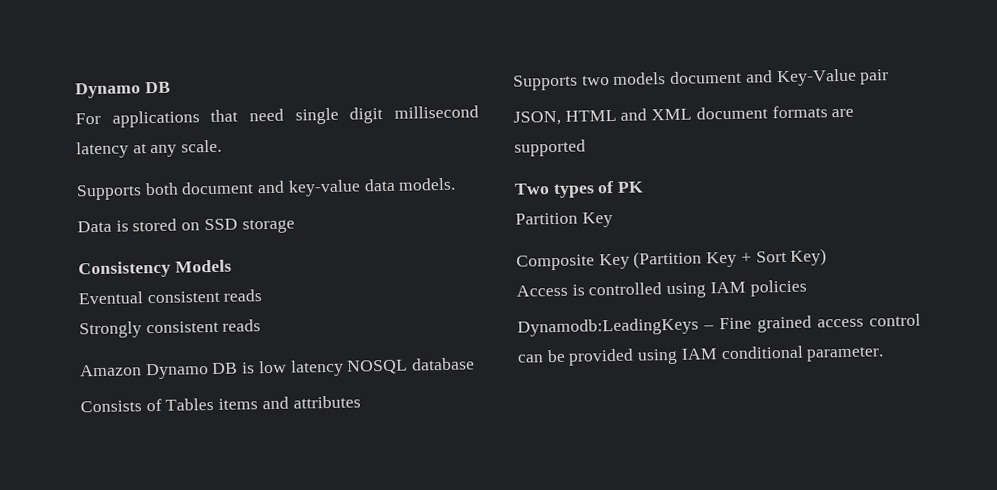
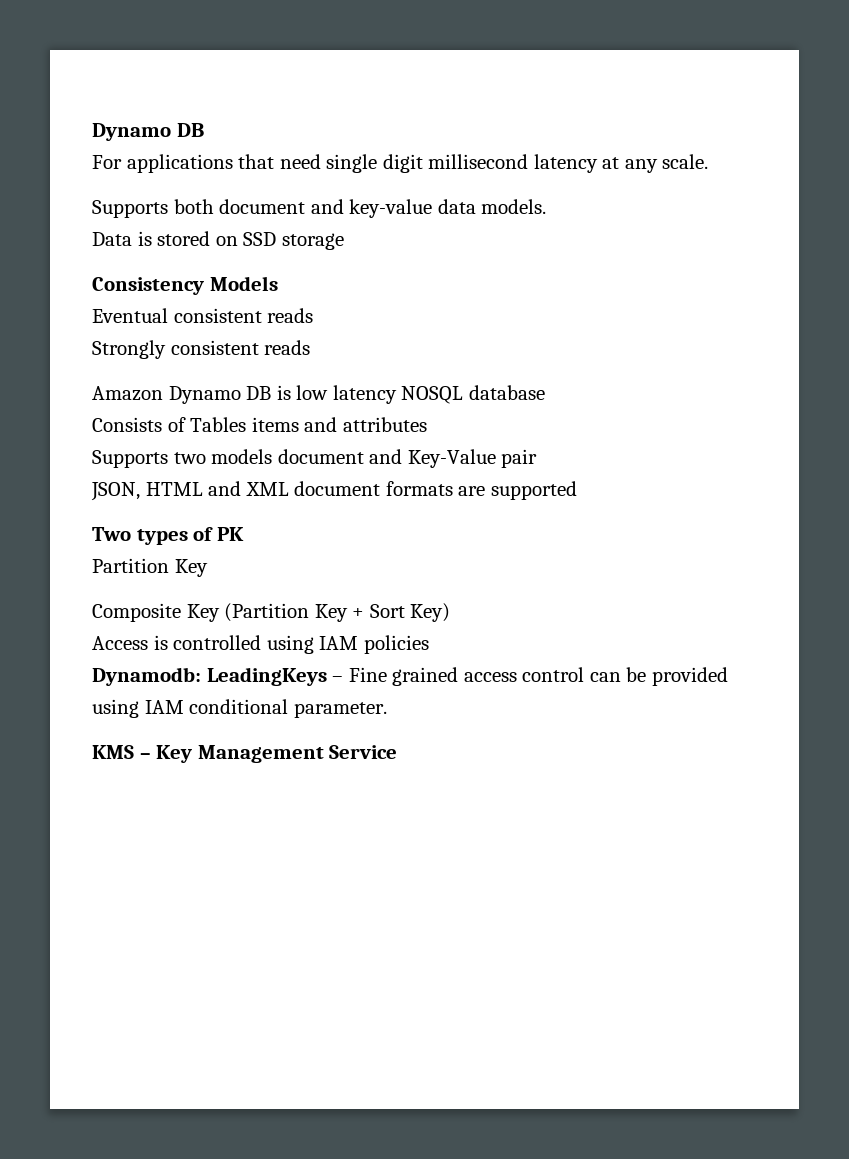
[517,317,699,337] Dynamodb:LeadingKeys -> [92,667,327,686] Dynamodb: LeadingKeys
(885, 354) none -> [92,745,398,763] // KMS – Key Management Service

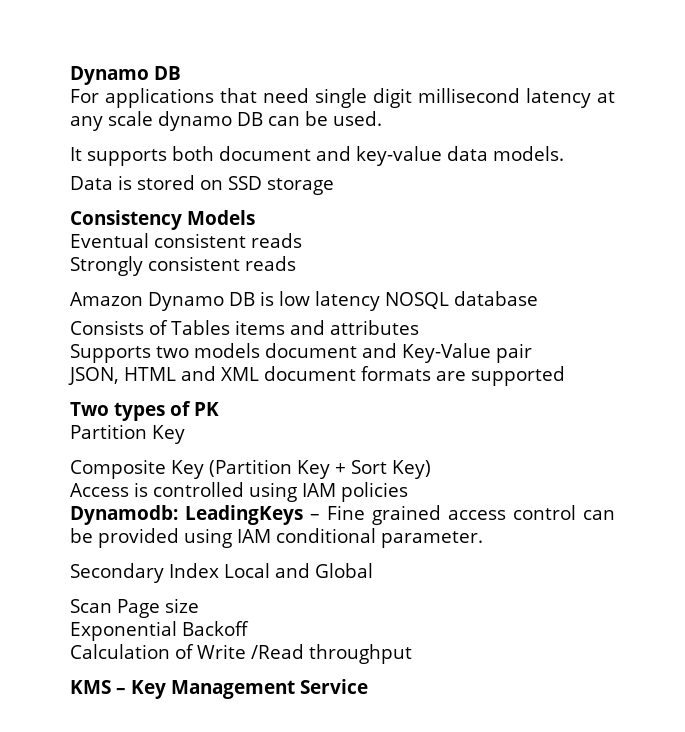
[662,154,709,169] [92,200,168,218] scale. // Supports -> [108,111,382,131] [70,147,167,166] scale dynamo DB can be used. // It supports
(387, 710) none -> [70,563,373,583] [70,598,199,618] [70,621,249,641] [70,644,412,664] // Secondary Index Local and Global // Scan Page size // Exponential Backoff // Calculation of Write /Read throughput

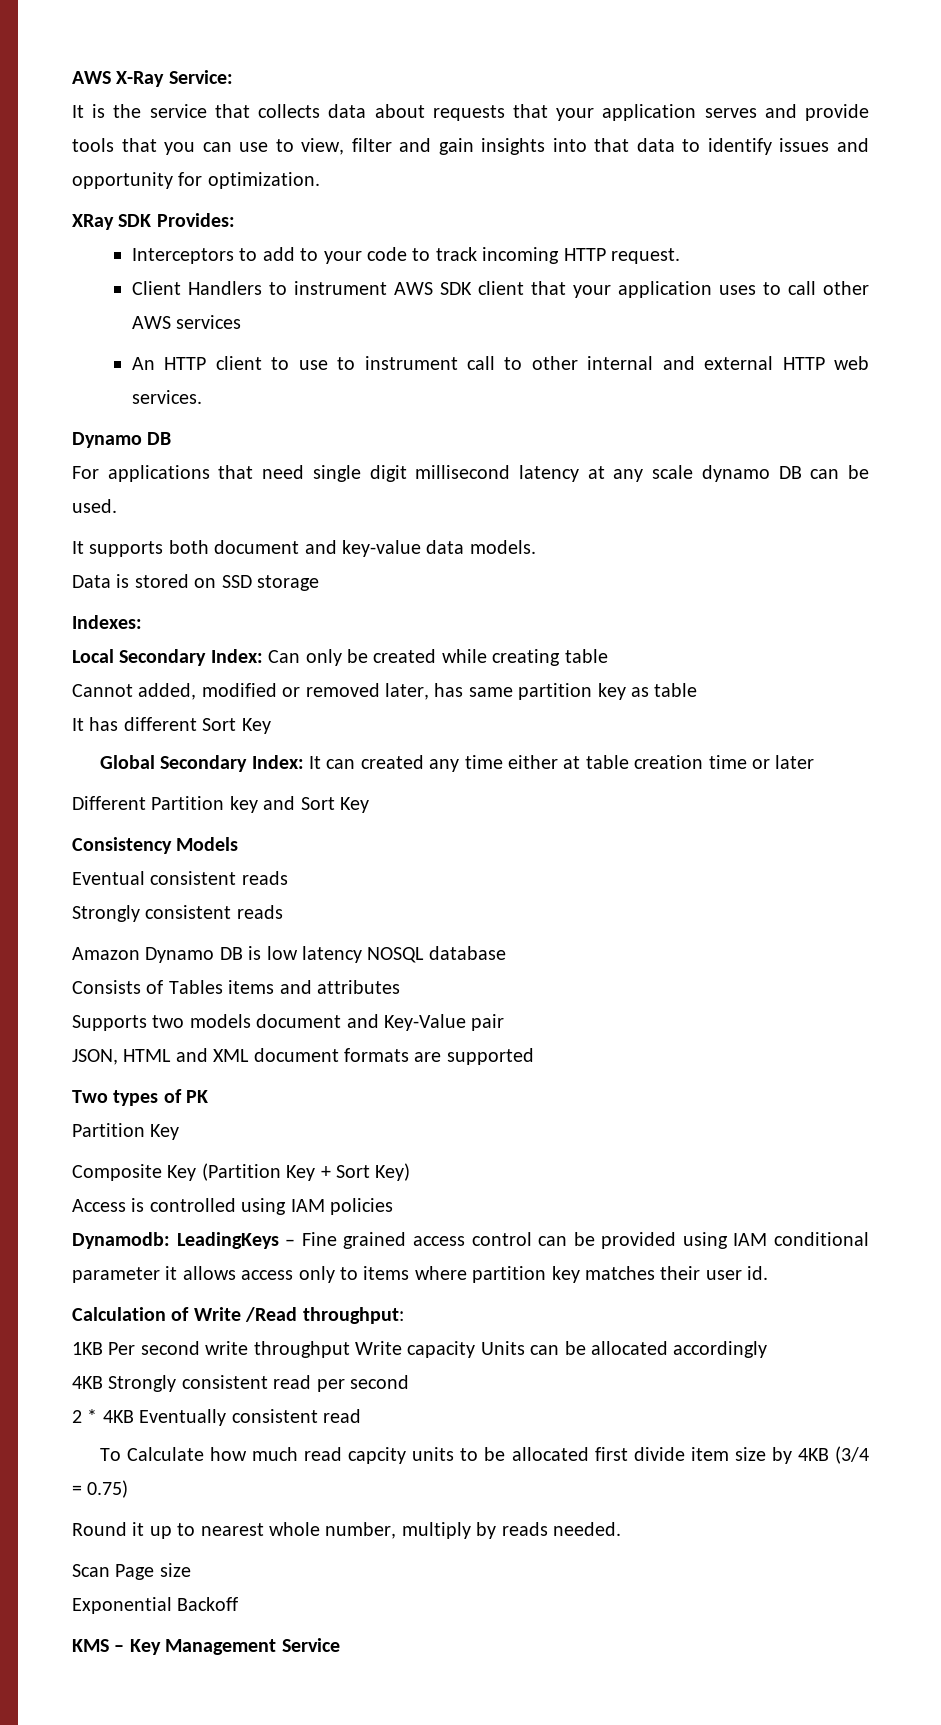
(70, 75) none -> [72,70,233,87] [72,104,869,121] [72,138,869,155] [72,172,320,189] [72,213,235,230] [131,247,680,264] [131,281,869,298] [131,315,242,329] [131,356,869,370] [131,390,202,404] AWS X-Ray Service: // It is the service that collects data about requests that your application serves and provide tools that you can use to view, filter and gain insights into that data to identify issues and opportunity for optimization. // XRay SDK Provides: // Interceptors to add to your code to track incoming HTTP request. // Client Handlers to instrument AWS SDK client that your application uses to call other AWS services // An HTTP client to use to instrument call to other internal and external HTTP web services. //
(334, 186) none -> [72,615,142,629] [72,649,608,666] [72,683,698,700] [72,717,271,734] [99,755,815,772] [72,796,369,813] // Indexes: // Local Secondary Index: Can only be created while creating table // Cannot added, modified or removed later, has same partition key as table // It has different Sort Key // Global Secondary Index: It can created any time either at table creation time or later // Different Partition key and Sort Key
[381,531,483,548] [70,563,373,583] parameter. // Secondary Index Local and Global -> [72,1266,769,1283] [72,1307,404,1324] [72,1341,768,1358] [72,1375,409,1392] [72,1409,361,1426] [99,1446,869,1464] [72,1480,129,1498] [72,1522,621,1539] parameter it allows access only to items where partition key matches their user id. // Calculation of Write /Read throughput: // 1KB Per second write throughput Write capacity Units can be allocated accordingly // 4KB Strongly consistent read per second // 2 * 4KB Eventually consistent read // To Calculate how much read capcity units to be allocated first divide item size by 4KB (3/4 = 0.75) // Round it up to nearest whole number, multiply by reads needed.
[70,644,412,664] // Calculation of Write /Read throughput -> (239, 1604) none

